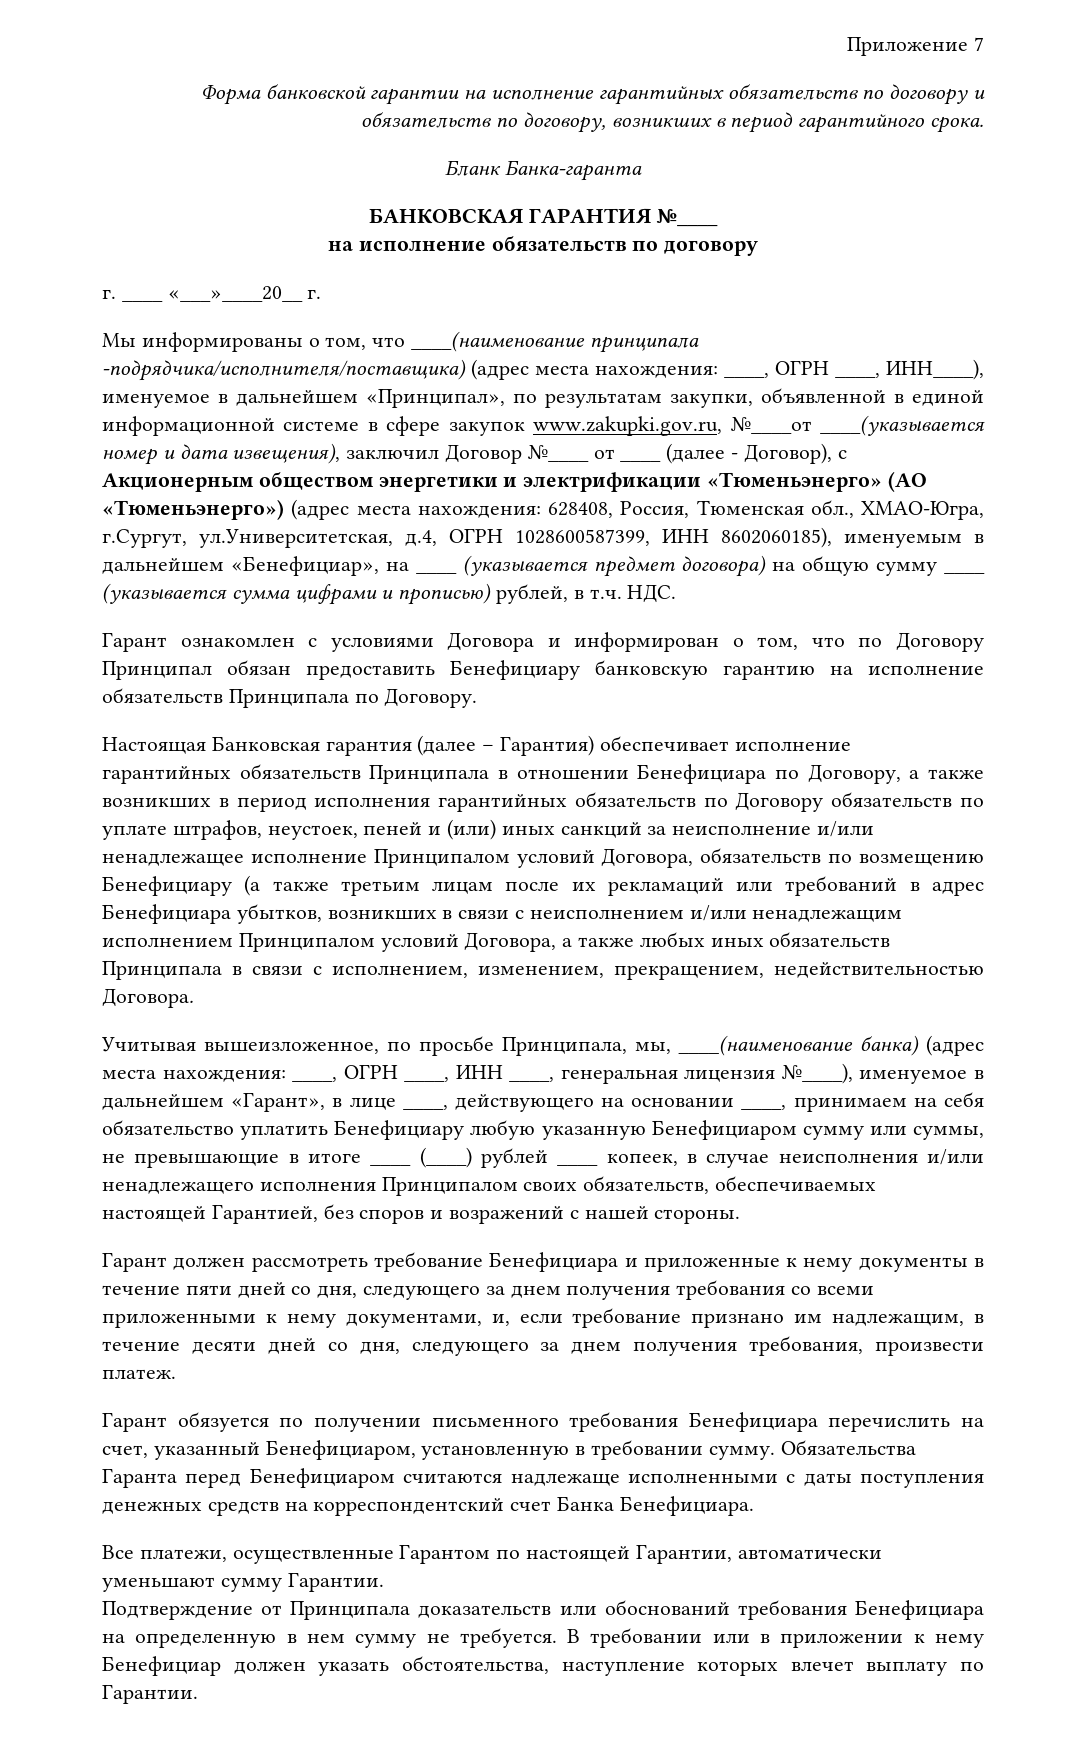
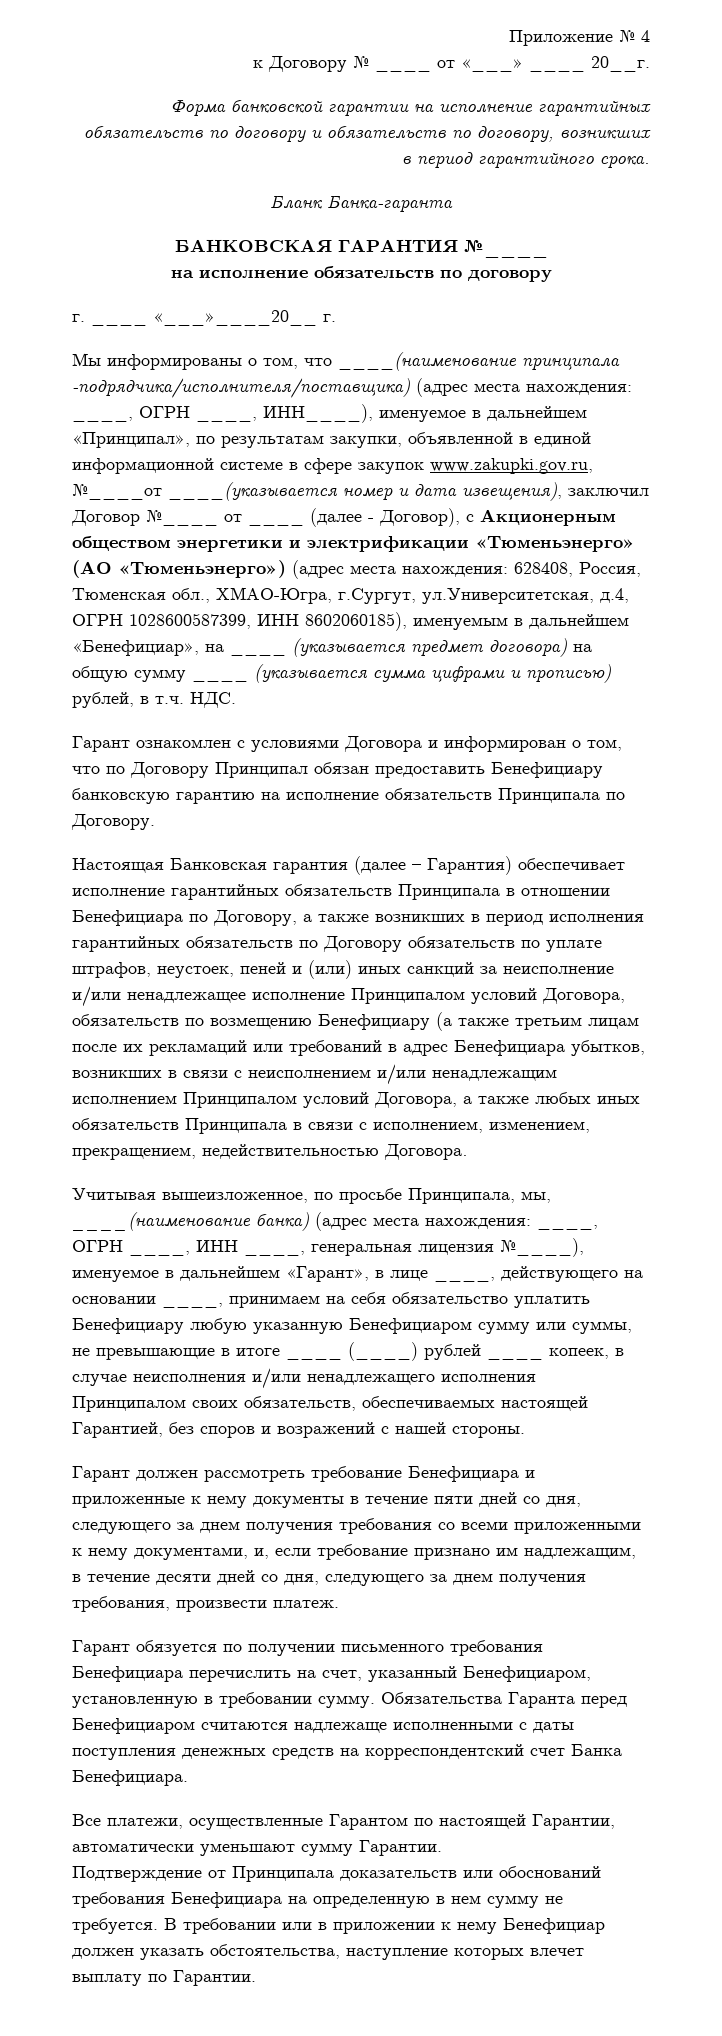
[973,37,984,51] 7 -> [619,30,650,42] [253,56,369,72] [375,68,431,72] [437,56,650,72] № 4 // к Договору № ____ от «___» ____ 20__г.

